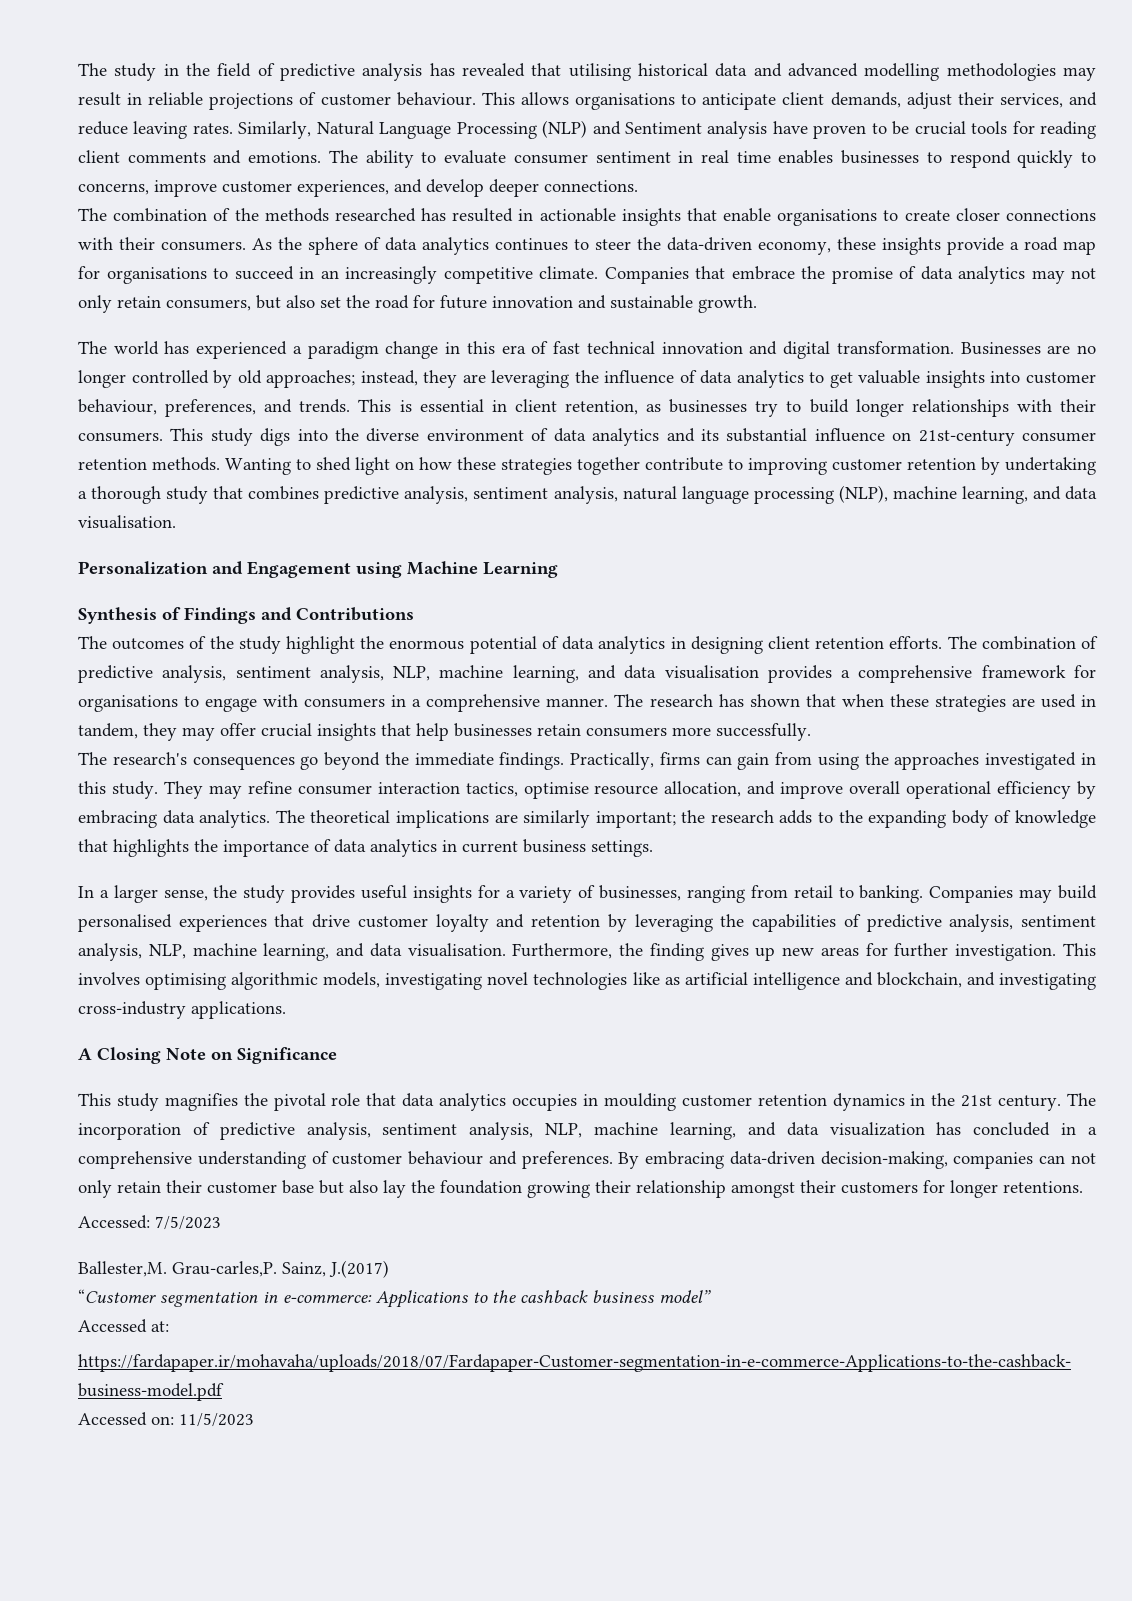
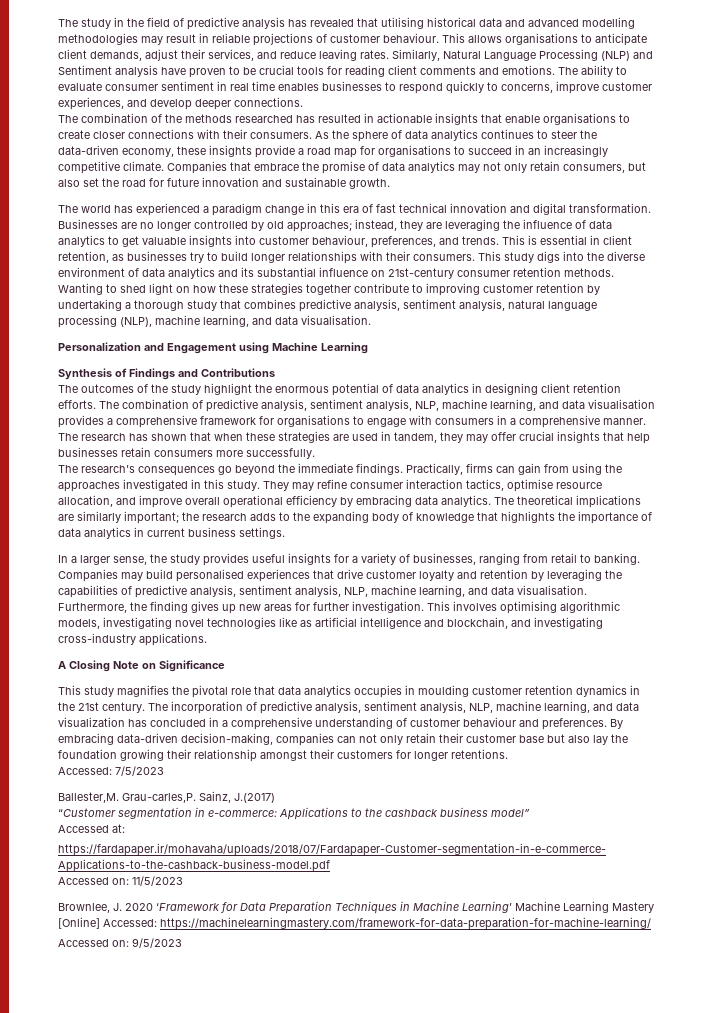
(254, 1420) none -> [58,901,654,914] [58,917,651,930] [58,938,182,948] // Brownlee, J. 2020 ‘Framework for Data Preparation Techniques in Machine Learning’ Machine Learning Mastery [Online] Accessed: https://machinelearningmastery.com/framework-for-data-preparation-for-machine-learning/ // Accessed on: 9/5/2023

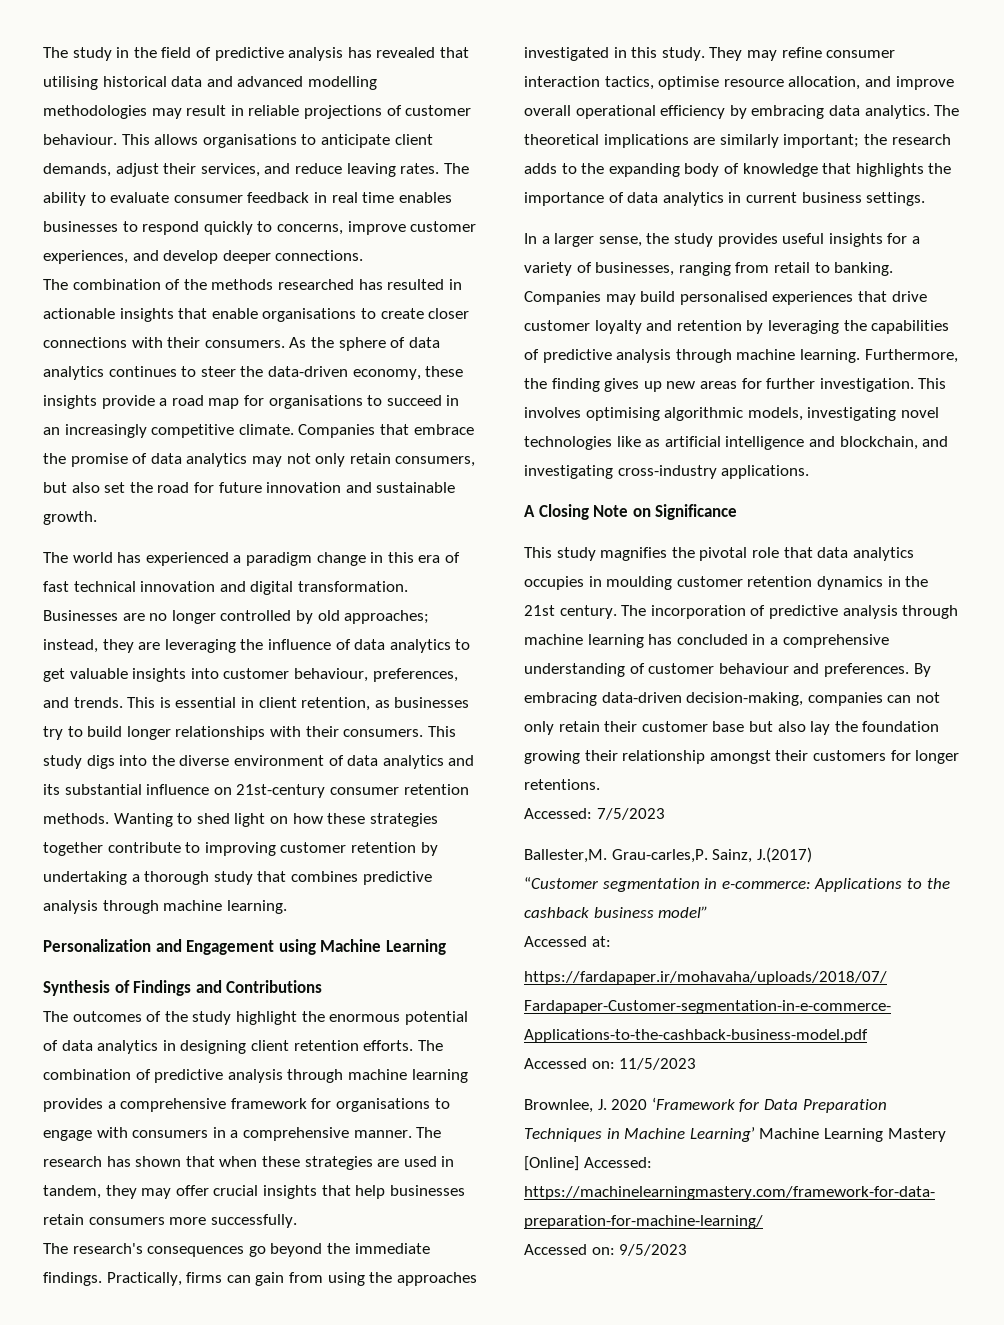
[392,49,653,61] [58,65,555,78] Similarly, Natural Language Processing (NLP) and Sentiment analysis have proven to be crucial tools for reading client comments and emotions. -> (440, 168) none
[161,81,214,91] sentiment -> [247,192,310,203] feedback
[354,299,597,311] [58,315,371,328] analysis, sentiment analysis, natural language processing (NLP), machine learning, and data visualisation. -> [43,900,287,914] analysis through machine learning.
[261,399,655,411] analysis, sentiment analysis, NLP, machine learning, and data visualisation -> [227,1069,468,1083] analysis through machine learning
[190,585,587,597] analysis, sentiment analysis, NLP, machine learning, and data visualisation. -> [616,349,860,363] analysis through machine learning.
[315,701,639,713] [58,717,125,727] analysis, sentiment analysis, NLP, machine learning, and data visualization -> [842,605,959,619] [524,634,644,648] analysis through machine learning

